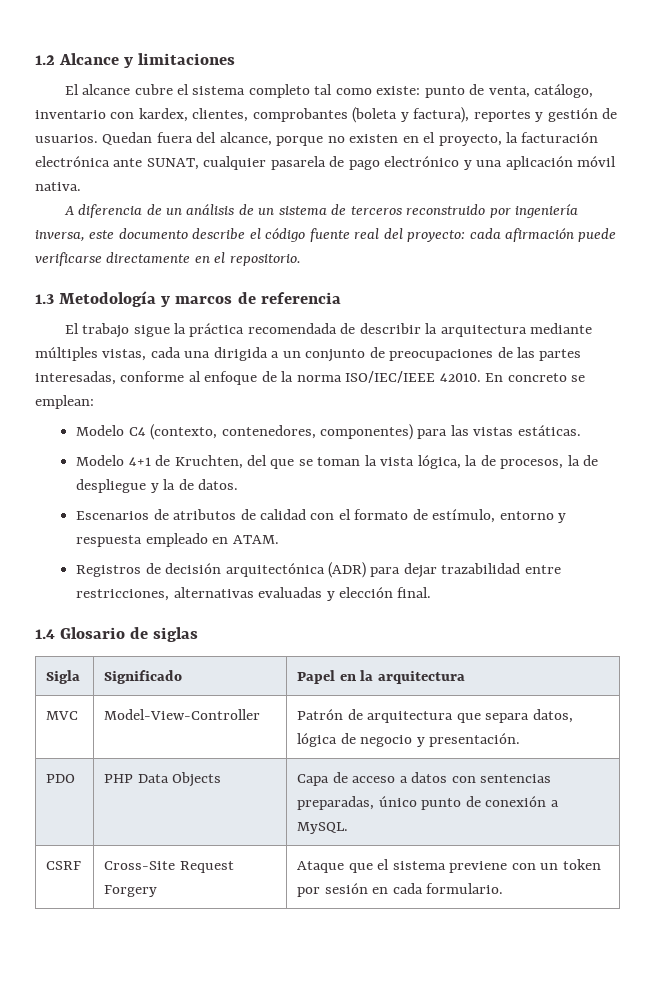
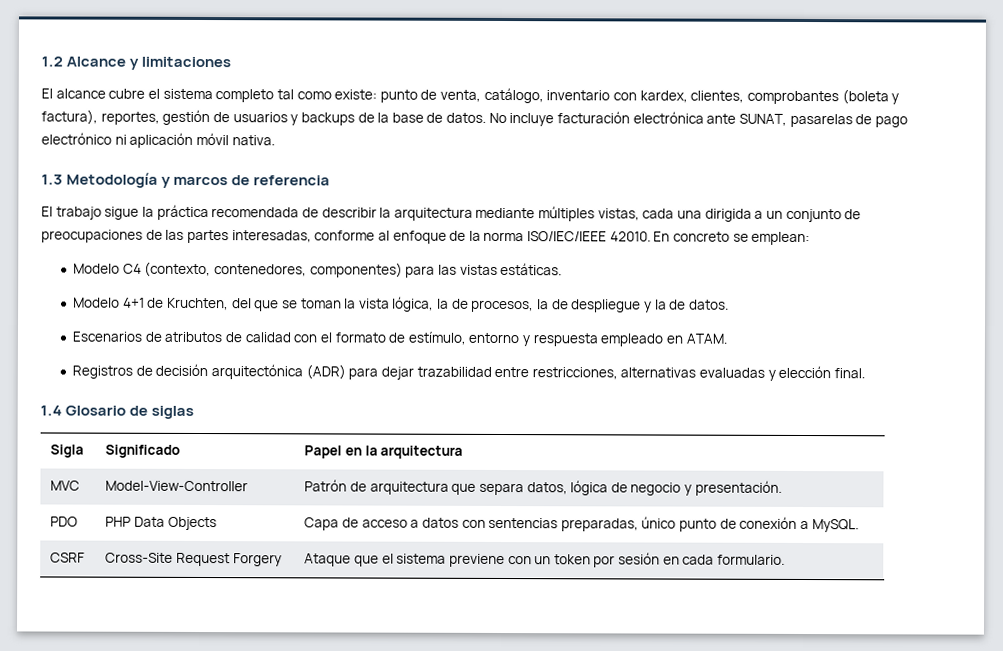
[473,108,618,122] [35,132,519,146] reportes y gestión de usuarios. Quedan fuera del alcance, porque no existen en el proyecto, la -> [100,109,555,127] reportes, gestión de usuarios y backups de la base de datos. No incluye
[203,156,326,170] cualquier pasarela -> [789,113,853,128] pasarelas
[463,160,503,170] y una -> [114,134,127,145] ni
[63,204,579,218] [35,228,617,242] [35,252,301,266] // A diferencia de un análisis de un sistema de terceros reconstruido por ingeniería inversa, este documento describe el código fuente real del proyecto: cada afirmación puede verificarse directamente en el repositorio. -> (275, 140) none

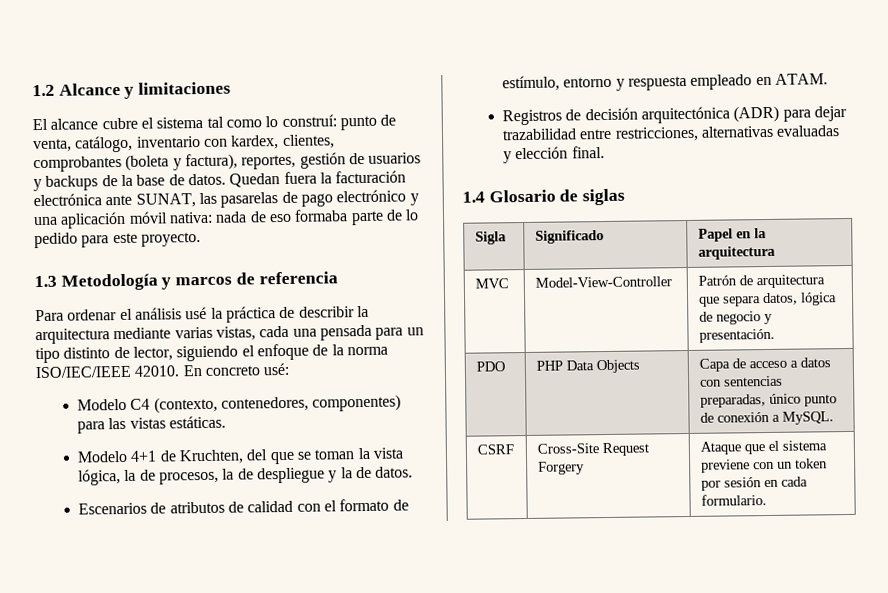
[215,89,275,103] completo -> (204, 122) none
[334,89,378,100] existe: -> [265,114,337,128] lo construí:
[488,112,555,127] No incluye -> [229,171,332,188] Quedan fuera la
(787, 119) none -> [198,192,217,205] las
[114,132,275,148] ni aplicación móvil nativa. -> [409,193,419,206] [33,209,420,229] [34,232,201,249] y una aplicación móvil nativa: nada de eso formaba parte de lo pedido para este proyecto.
[41,206,140,220] El trabajo sigue -> [35,306,208,322] Para ordenar el análisis usé
[211,207,300,218] recomendada -> (276, 314) none
[538,206,596,222] múltiples -> [174,326,213,339] varias
[704,208,862,223] [41,229,390,244] dirigida a un conjunto de preocupaciones de las partes interesadas, conforme al -> [319,324,424,341] [35,345,255,364] pensada para un tipo distinto de lector, siguiendo el
[732,231,811,246] se emplean: -> [263,362,290,376] usé:

